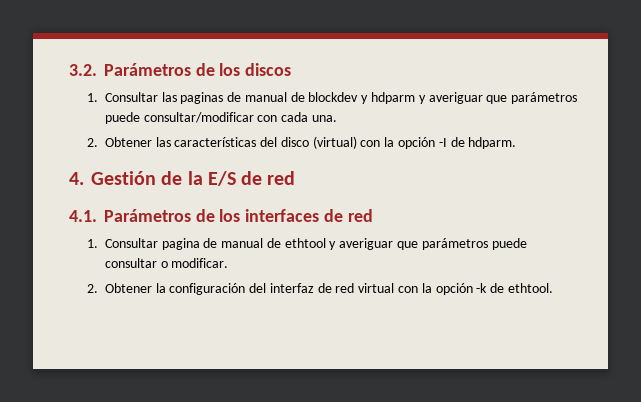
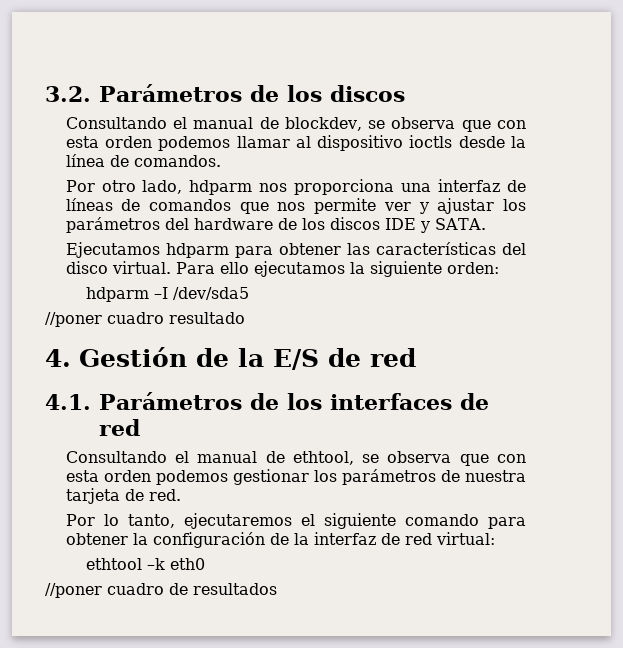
[86,92,578,104] [104,112,337,124] [86,136,517,149] 1. Consultar las paginas de manual de blockdev y hdparm y averiguar que parámetros puede consultar/modificar con cada una. // 2. Obtener las características del disco (virtual) con la opción -I de hdparm. -> [65,117,527,132] [65,135,527,151] [65,154,221,167] [65,179,527,195] [65,198,527,214] [65,217,486,233] [65,242,526,258] [65,261,499,277] [86,287,250,302] [45,312,245,327] Consultando el manual de blockdev, se observa que con esta orden podemos llamar al dispositivo ioctls desde la línea de comandos. // Por otro lado, hdparm nos proporciona una interfaz de líneas de comandos que nos permite ver y ajustar los parámetros del hardware de los discos IDE y SATA. // Ejecutamos hdparm para obtener las características del disco virtual. Para ello ejecutamos la siguiente orden: // hdparm –I /dev/sda5 // //poner cuadro resultado
[86,238,527,250] [104,258,229,268] [86,283,553,295] 1. Consultar pagina de manual de ethtool y averiguar que parámetros puede consultar o modificar. // 2. Obtener la configuración del interfaz de red virtual con la opción -k de ethtool. -> [65,451,527,466] [65,469,527,485] [65,488,181,504] [65,513,526,529] [65,532,495,548] [86,558,206,570] [45,583,277,598] Consultando el manual de ethtool, se observa que con esta orden podemos gestionar los parámetros de nuestra tarjeta de red. // Por lo tanto, ejecutaremos el siguiente comando para obtener la configuración de la interfaz de red virtual: // ethtool –k eth0 // //poner cuadro de resultados

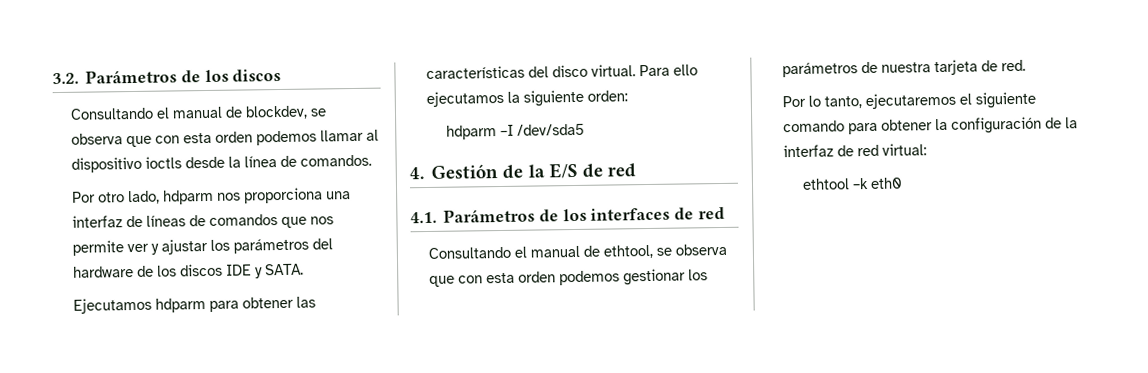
[45,312,245,327] // //poner cuadro resultado -> (585, 129) none
[45,583,277,598] // //poner cuadro de resultados -> (903, 183) none

